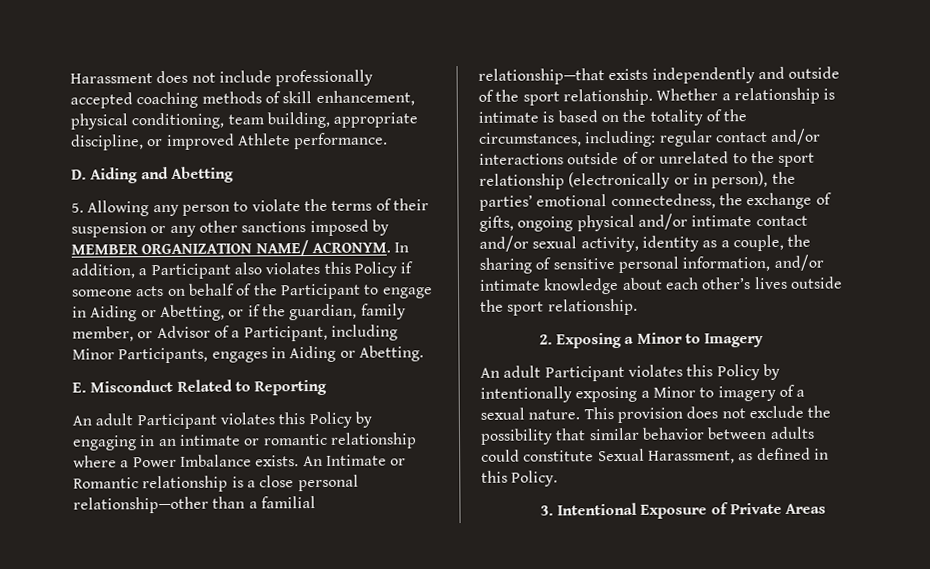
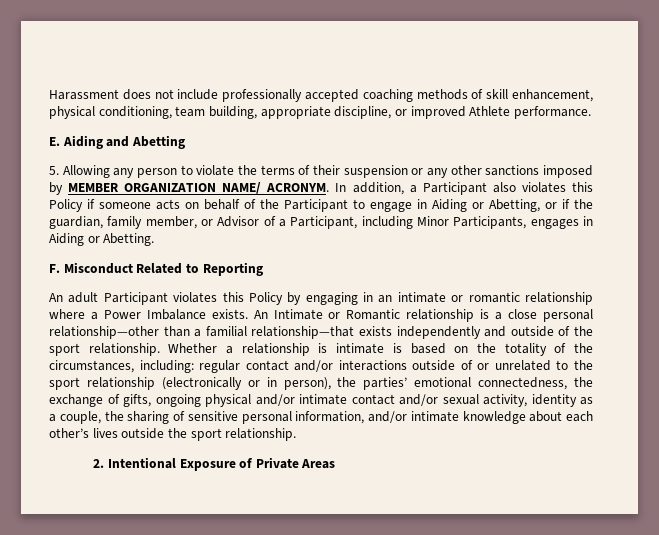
[71,169,87,180] D. -> [49,137,60,146] E.
[72,382,87,393] E. -> [49,264,60,273] F.
[555,332,765,349] [480,363,780,382] [480,384,806,403] [480,405,832,423] [480,426,815,445] [481,447,829,464] [481,470,559,487] [539,505,554,516] Exposing a Minor to Imagery // An adult Participant violates this Policy by intentionally exposing a Minor to imagery of a sexual nature. This provision does not exclude the possibility that similar behavior between adults could constitute Sexual Harassment, as defined in this Policy. // 3. -> (105, 463) none

